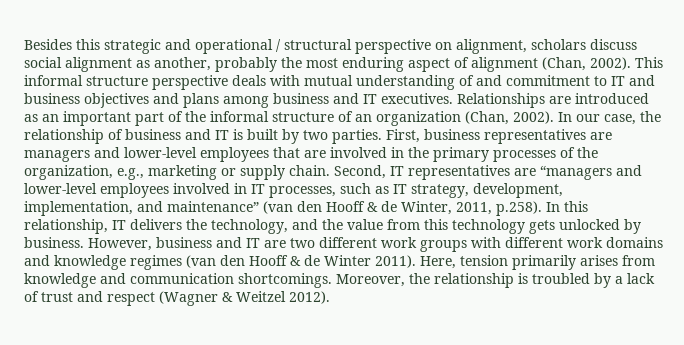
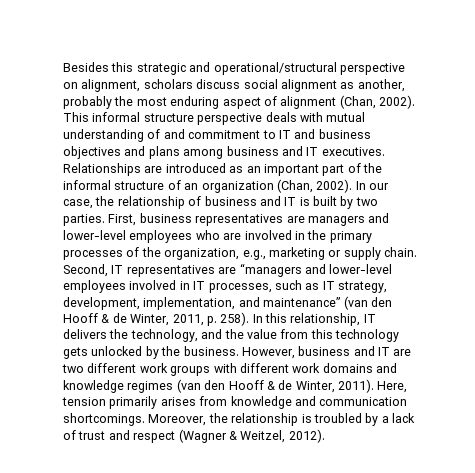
[195,39,352,54] operational / structural -> [213,62,337,75] operational/structural
[273,147,300,158] that -> [195,230,220,240] who
[496,201,542,216] p.258). -> [206,312,250,326] p. 258).
(641, 226) none -> [161,346,181,356] the
[324,255,371,266] Winter -> [295,381,335,393] Winter,
[236,291,286,302] Weitzel -> [240,430,286,443] Weitzel,

